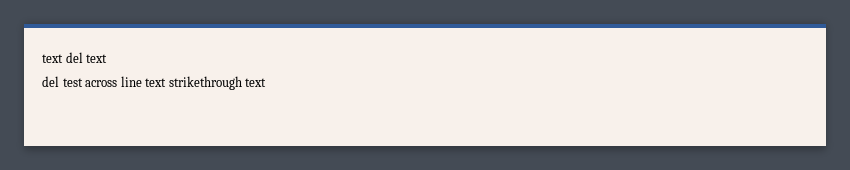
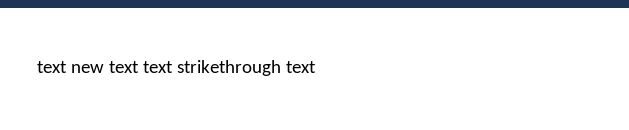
[42,52,108,63] [42,76,142,87] text del text // del test across line -> [37,61,139,73] text new text

